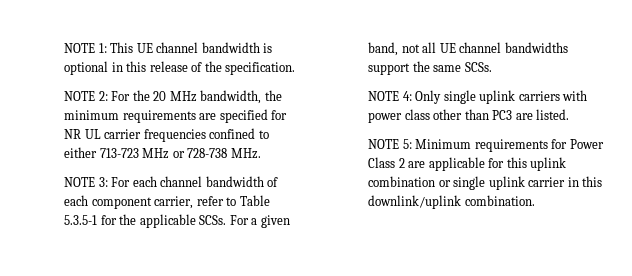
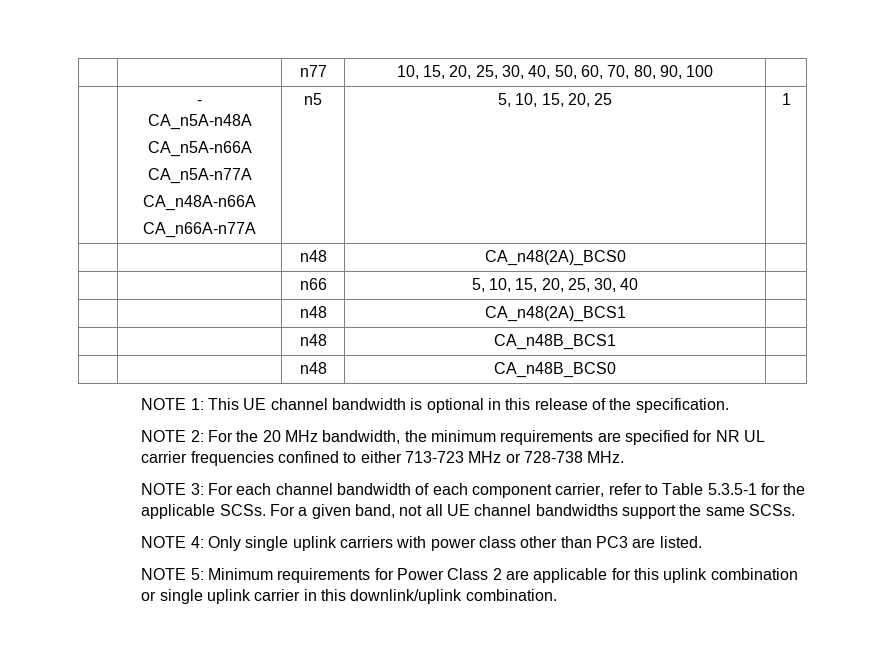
(64, 48) none -> [299,65,327,77] [396,65,714,79] [197,100,202,105] [147,114,252,130] [147,141,252,157] [147,168,252,184] [143,195,256,211] [143,222,256,238] [304,93,322,105] [497,93,613,107] [781,93,791,105] [299,250,327,262] [484,250,626,266] [299,278,327,290] [471,278,639,292] [299,306,327,318] [484,306,626,322] [299,334,327,346] [494,334,616,350] [299,362,327,374] [494,362,616,378] | | n77 | 10, 15, 20, 25, 30, 40, 50, 60, 70, 80, 90, 100 | // | - // CA_n5A-n48A // CA_n5A-n66A // CA_n5A-n77A // CA_n48A-n66A // CA_n66A-n77A | n5 | 5, 10, 15, 20, 25 | 1 // | | n48 | CA_n48(2A)_BCS0 | // | | n66 | 5, 10, 15, 20, 25, 30, 40 | // | | n48 | CA_n48(2A)_BCS1 | // | | n48 | CA_n48B_BCS1 | // | | n48 | CA_n48B_BCS0 | //

